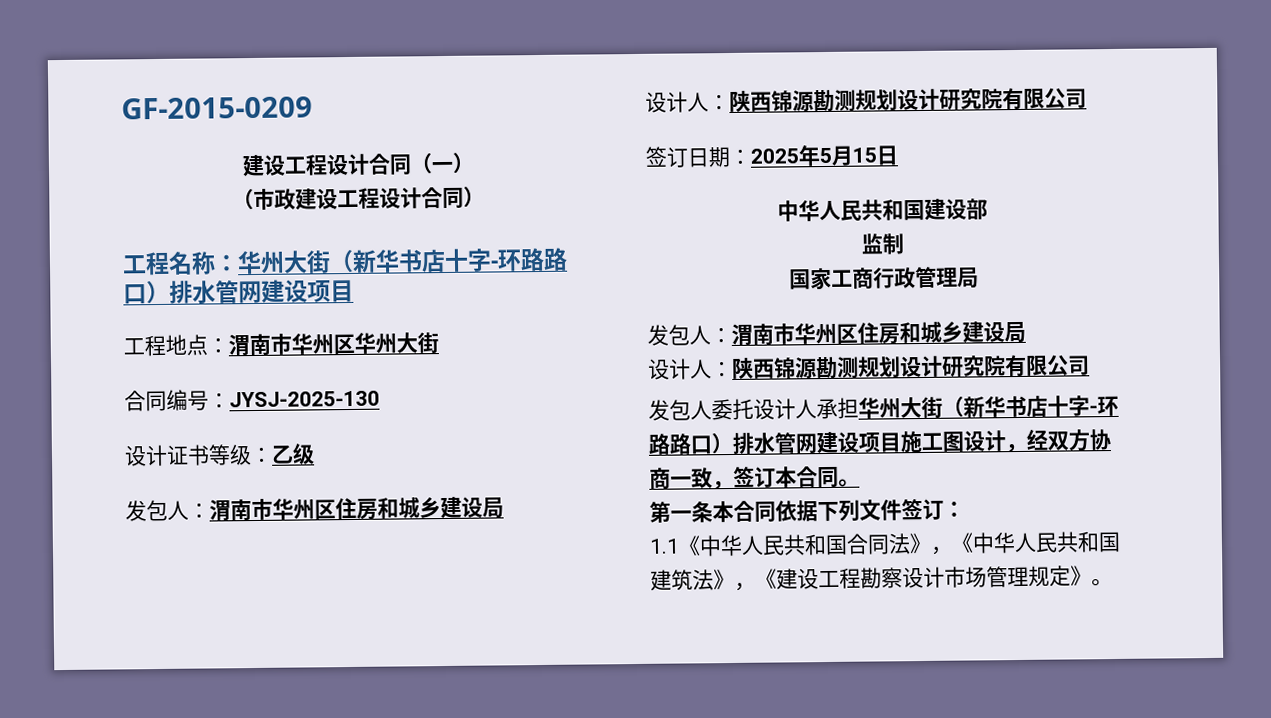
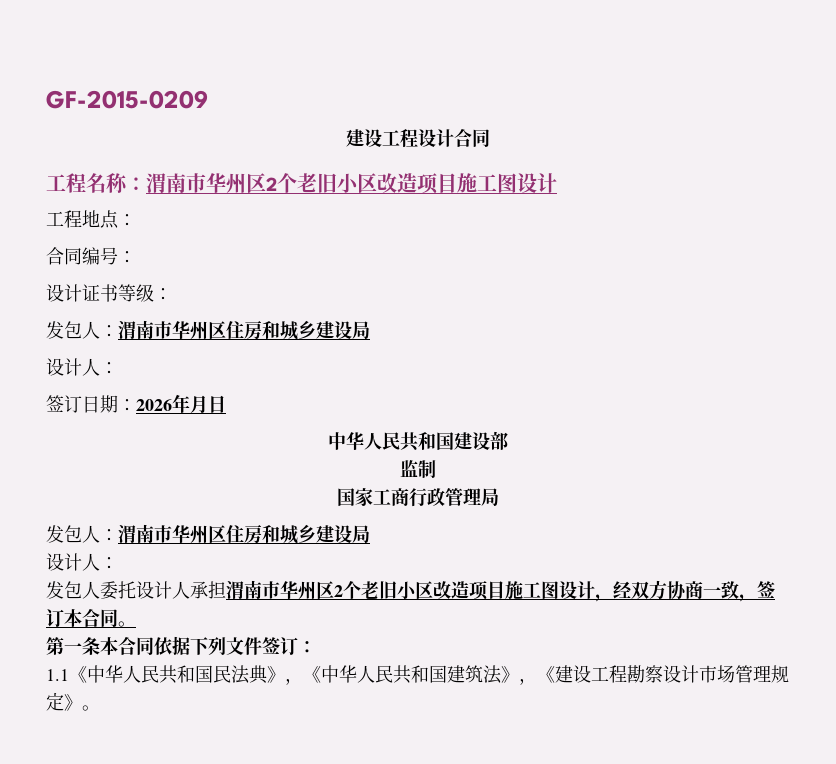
[409,152,475,175] [232,186,485,211] [122,247,568,276] [123,279,354,305] [123,332,439,357] （一） // （市政建设工程设计合同） // 工程名称：华州大街（新华书店十字-环路路口）排水管网建设项目 // 工程地点：渭南市华州区华州大街 -> [46,173,557,194] [46,210,136,229] // 工程名称：渭南市华州区2个老旧小区改造项目施工图设计 // 工程地点：
[229,390,380,408] JYSJ-2025-130 -> (136, 257) none
[271,443,315,465] 乙级 -> (172, 294) none
[729,87,1087,113] 陕西锦源勘测规划设计研究院有限公司 -> (118, 368) none
[750,145,877,167] 2025年5月15 -> [136,394,208,414] 2026年月
[731,354,1090,380] 陕西锦源勘测规划设计研究院有限公司 -> (118, 563) none
[858,395,1119,419] [648,431,859,455] 华州大街（新华书店十字-环路路口）排水管网建设 -> [226,580,469,599] 渭南市华州区2个老旧小区改造
[846,533,911,555] 合同法 -> [213,665,268,684] 民法典

